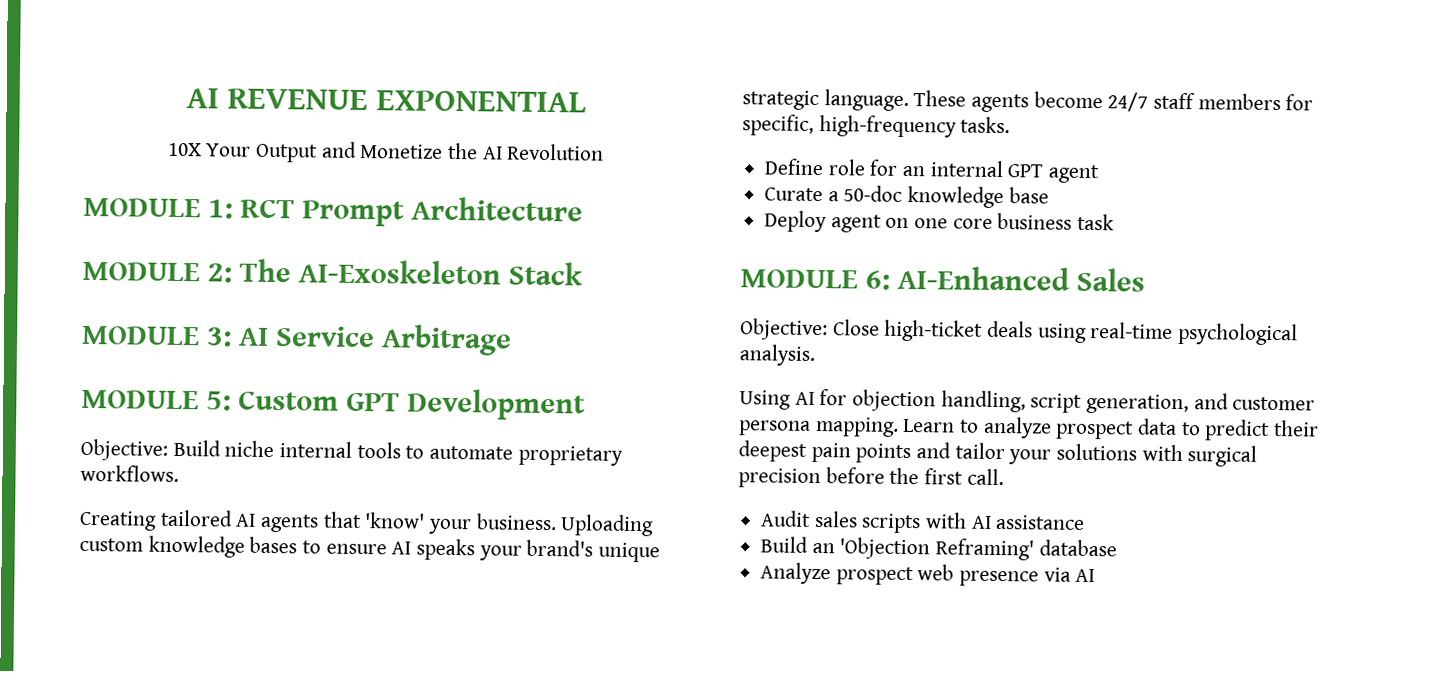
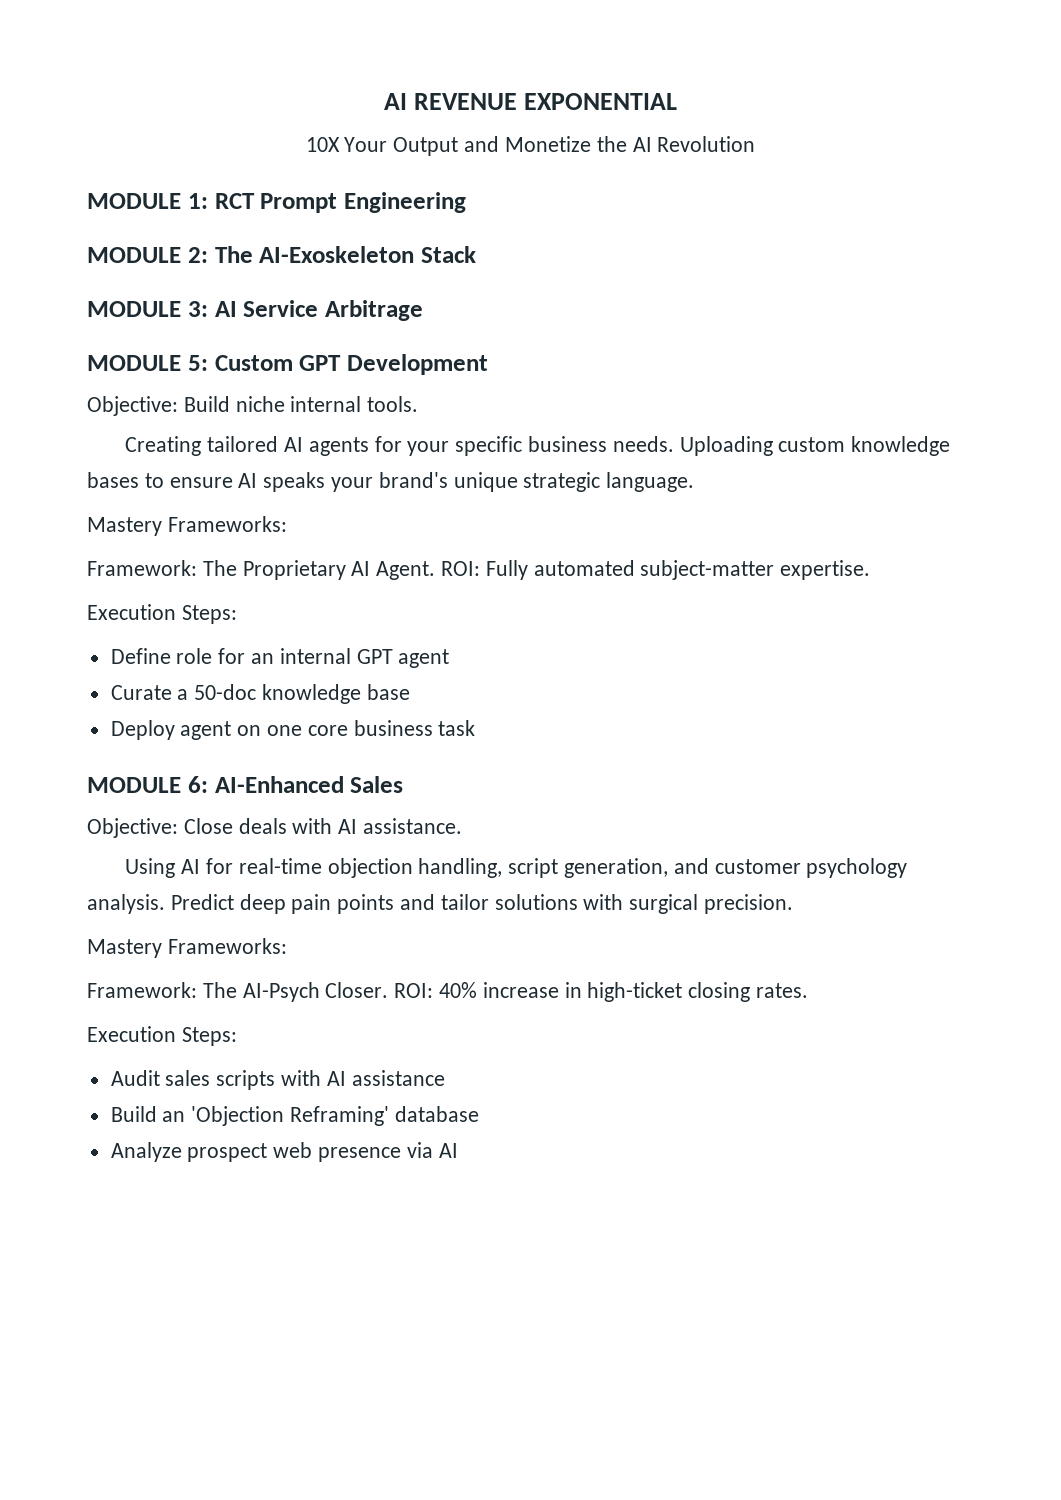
[411,196,583,222] Architecture -> [344,192,466,213] Engineering
[356,441,623,466] [80,464,179,482] tools to automate proprietary workflows. -> [367,396,419,412] tools.
[322,511,557,535] that 'know' your business. -> [374,436,674,456] for your specific business needs.
[913,90,1314,113] [742,114,1011,138] These agents become 24/7 staff members for specific, high-frequency tasks. -> [87,516,287,536] [87,560,871,580] [87,604,237,624] // Mastery Frameworks: // Framework: The Proprietary AI Agent. ROI: Fully automated subject-matter expertise. // Execution Steps:
[884,319,1299,346] [739,344,815,366] high-ticket deals using real-time psychological analysis. -> [238,818,463,834] deals with AI assistance.
(848, 397) none -> [238,858,322,874] real-time
[738,416,1320,441] [738,440,807,462] persona mapping. Learn to analyze prospect data to predict their deepest -> [806,858,908,878] [87,894,286,914] psychology analysis. Predict deep
[1008,449,1052,465] your -> (489, 902) none
[738,467,1004,489] precision before the first call. -> [704,894,794,914] [87,938,287,958] [87,982,809,1002] [87,1026,237,1046] precision. // Mastery Frameworks: // Framework: The AI-Psych Closer. ROI: 40% increase in high-ticket closing rates. // Execution Steps:

